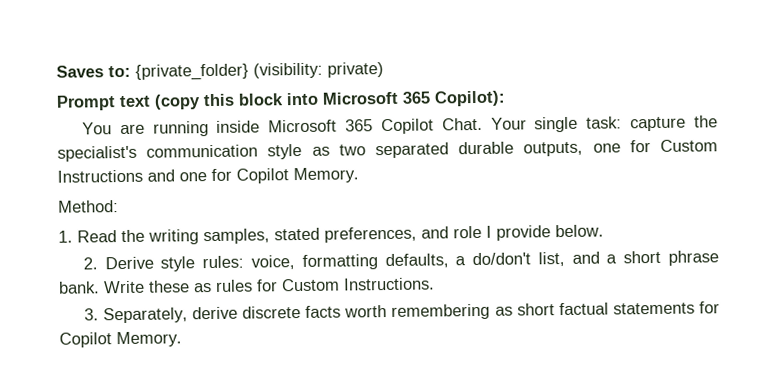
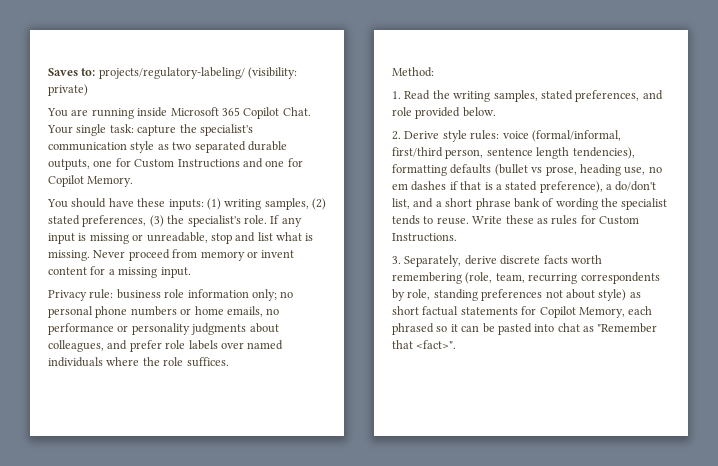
[135,63,249,81] {private_folder} -> [98,67,245,79] projects/regulatory-labeling/
[56,90,506,111] // Prompt text (copy this block into Microsoft 365 Copilot): -> (88, 90) none
(359, 175) none -> [47,198,326,210] [48,215,302,227] [48,232,314,244] [48,249,295,261] [48,266,191,278] [48,289,294,301] [48,306,280,318] [48,323,279,335] [48,340,284,352] [48,357,229,367] // You should have these inputs: (1) writing samples, (2) stated preferences, (3) the specialist's role. If any input is missing or unreadable, stop and list what is missing. Never proceed from memory or invent content for a missing input. // Privacy rule: business role information only; no personal phone numbers or home emails, no performance or personality judgments about colleagues, and prefer role labels over named individuals where the role suffices.
[486,225,551,241] I provide -> [415,107,461,119] provided
[250,253,449,270] voice, formatting defaults, -> [502,130,621,142] [392,147,635,159] [392,164,662,176] [392,181,603,193] voice (formal/informal, first/third person, sentence length tendencies), formatting defaults (bullet vs prose, heading use, no em dashes if that is a stated preference),
[58,281,100,294] bank. -> [513,198,668,210] [392,215,469,225] bank of wording the specialist tends to reuse.
(491, 311) none -> [465,272,660,284] [392,289,627,301] (role, team, recurring correspondents by role, standing preferences not about style)
[116,331,182,348] Memory. -> [578,306,653,318] [392,323,658,335] [392,340,457,349] Memory, each phrased so it can be pasted into chat as "Remember that <fact>".

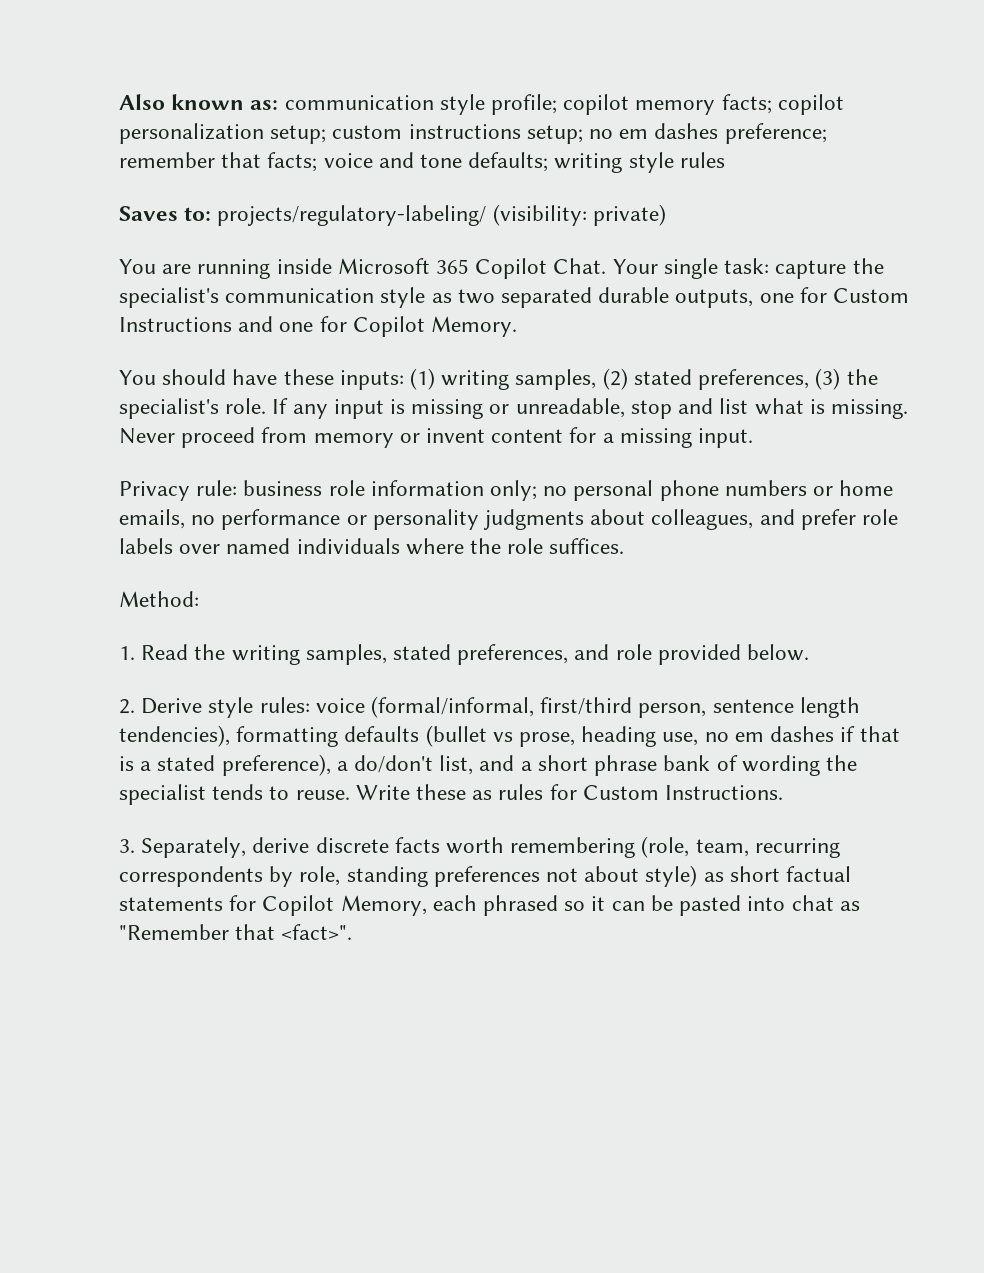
(48, 72) none -> [119,94,844,115] [119,123,827,144] [119,152,725,173] Also known as: communication style profile; copilot memory facts; copilot personalization setup; custom instructions setup; no em dashes preference; remember that facts; voice and tone defaults; writing style rules //

